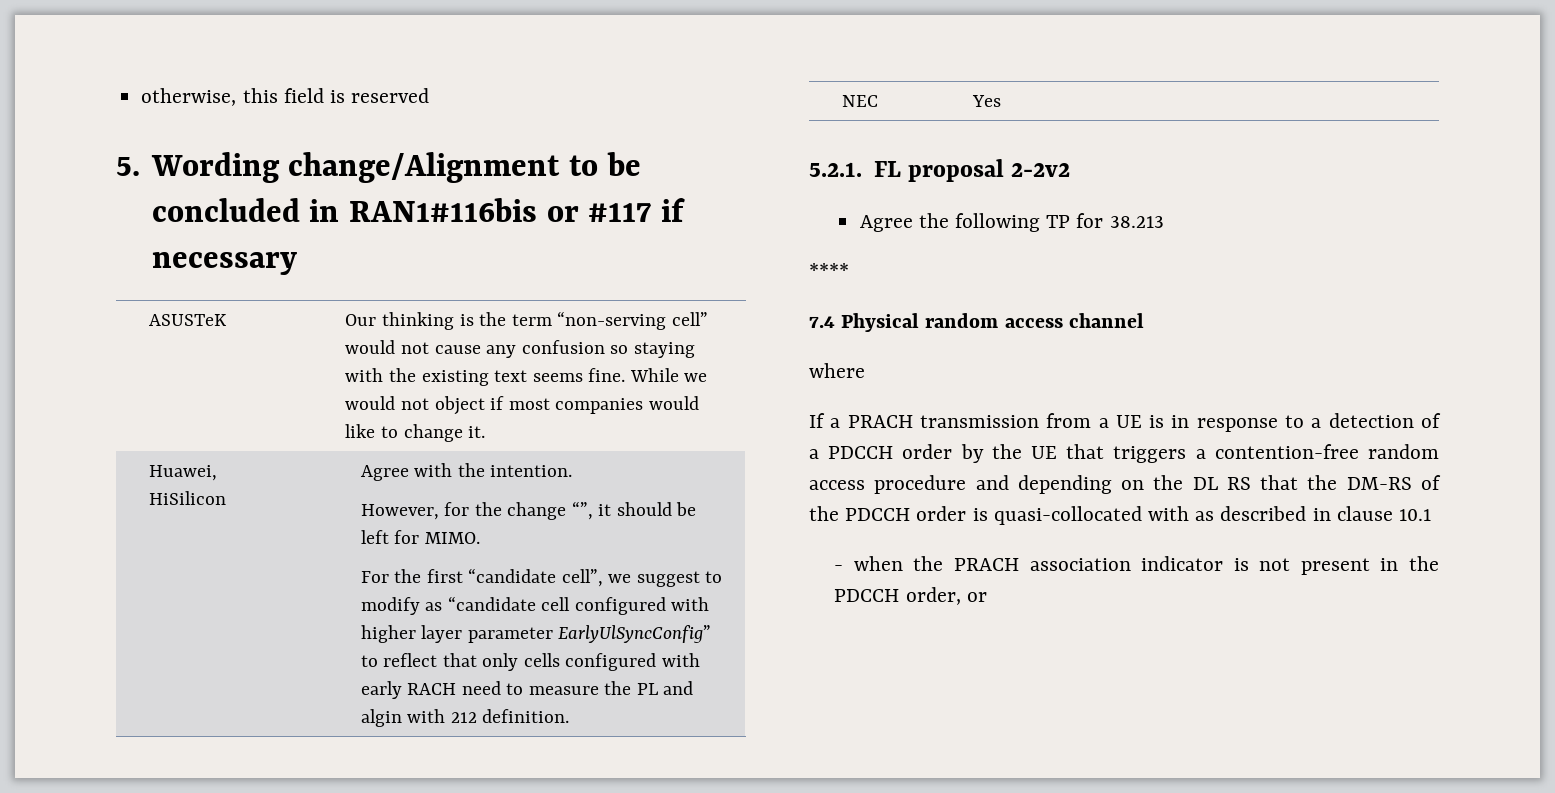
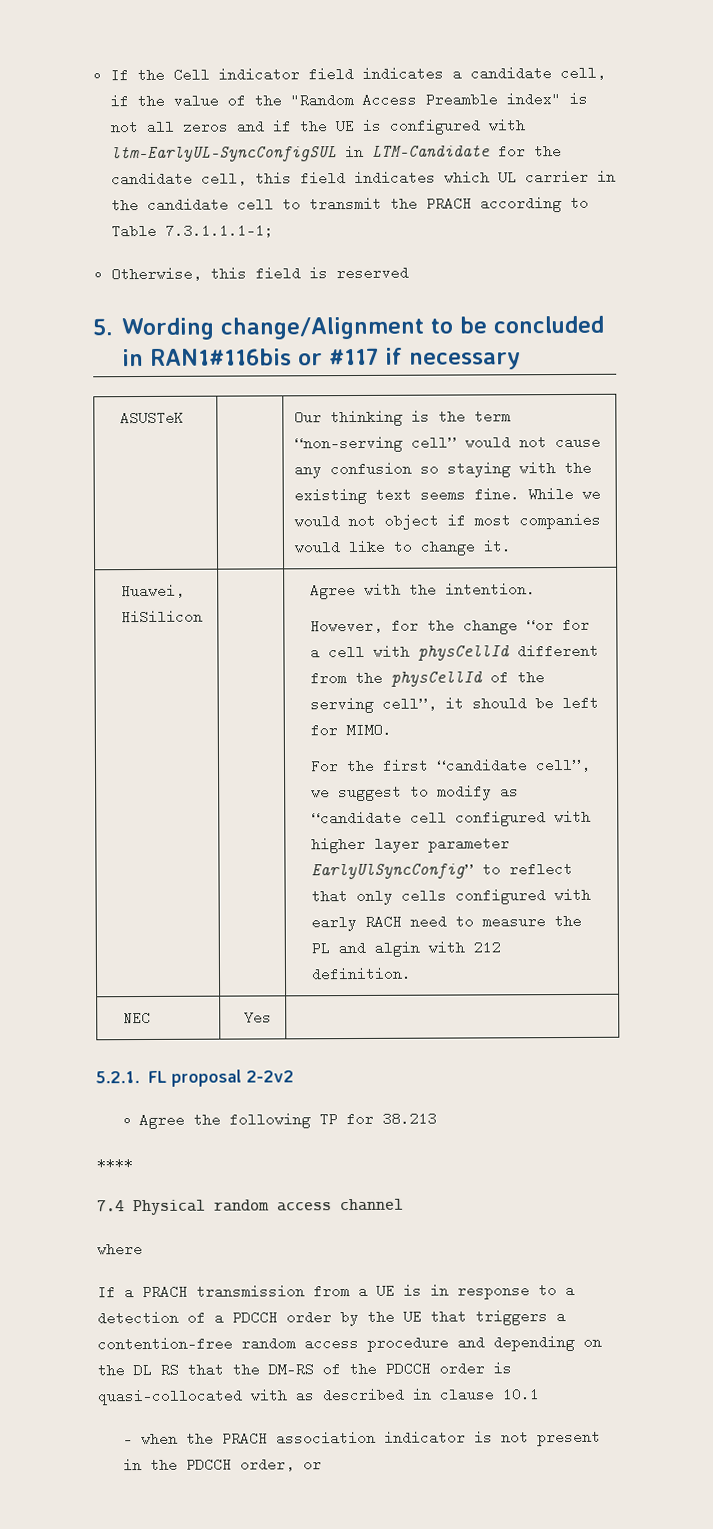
[141,88,237,106] otherwise, -> [109,65,606,83] [109,92,588,109] [109,118,526,135] [110,144,562,163] [110,169,616,187] [110,196,589,213] [110,223,274,239] [110,266,202,282] If the Cell indicator field indicates a candidate cell, if the value of the "Random Access Preamble index" is not all zeros and if the UE is configured with ltm-EarlyUL-SyncConfigSUL in LTM-Candidate for the candidate cell, this field indicates which UL carrier in the candidate cell to transmit the PRACH according to Table 7.3.1.1.1-1; // Otherwise,
[571,501,593,520] “”, -> [525,617,590,633] [309,643,599,661] [309,670,545,687] [309,696,437,714] “or for a cell with physCellId different from the physCellId of the serving cell”,

